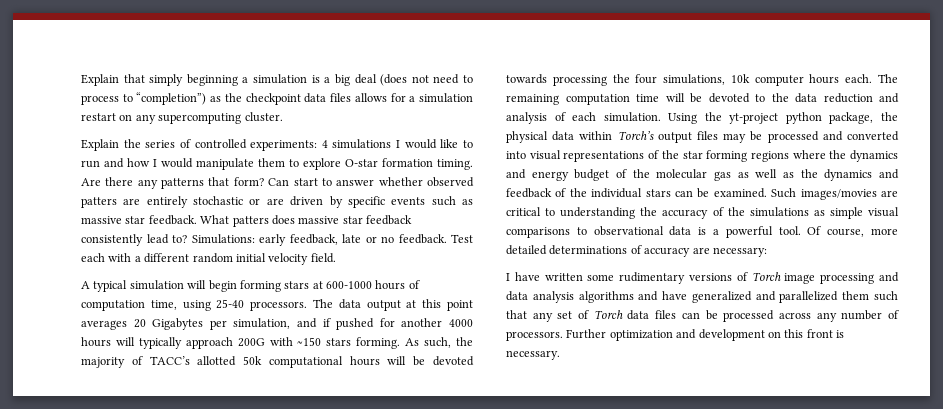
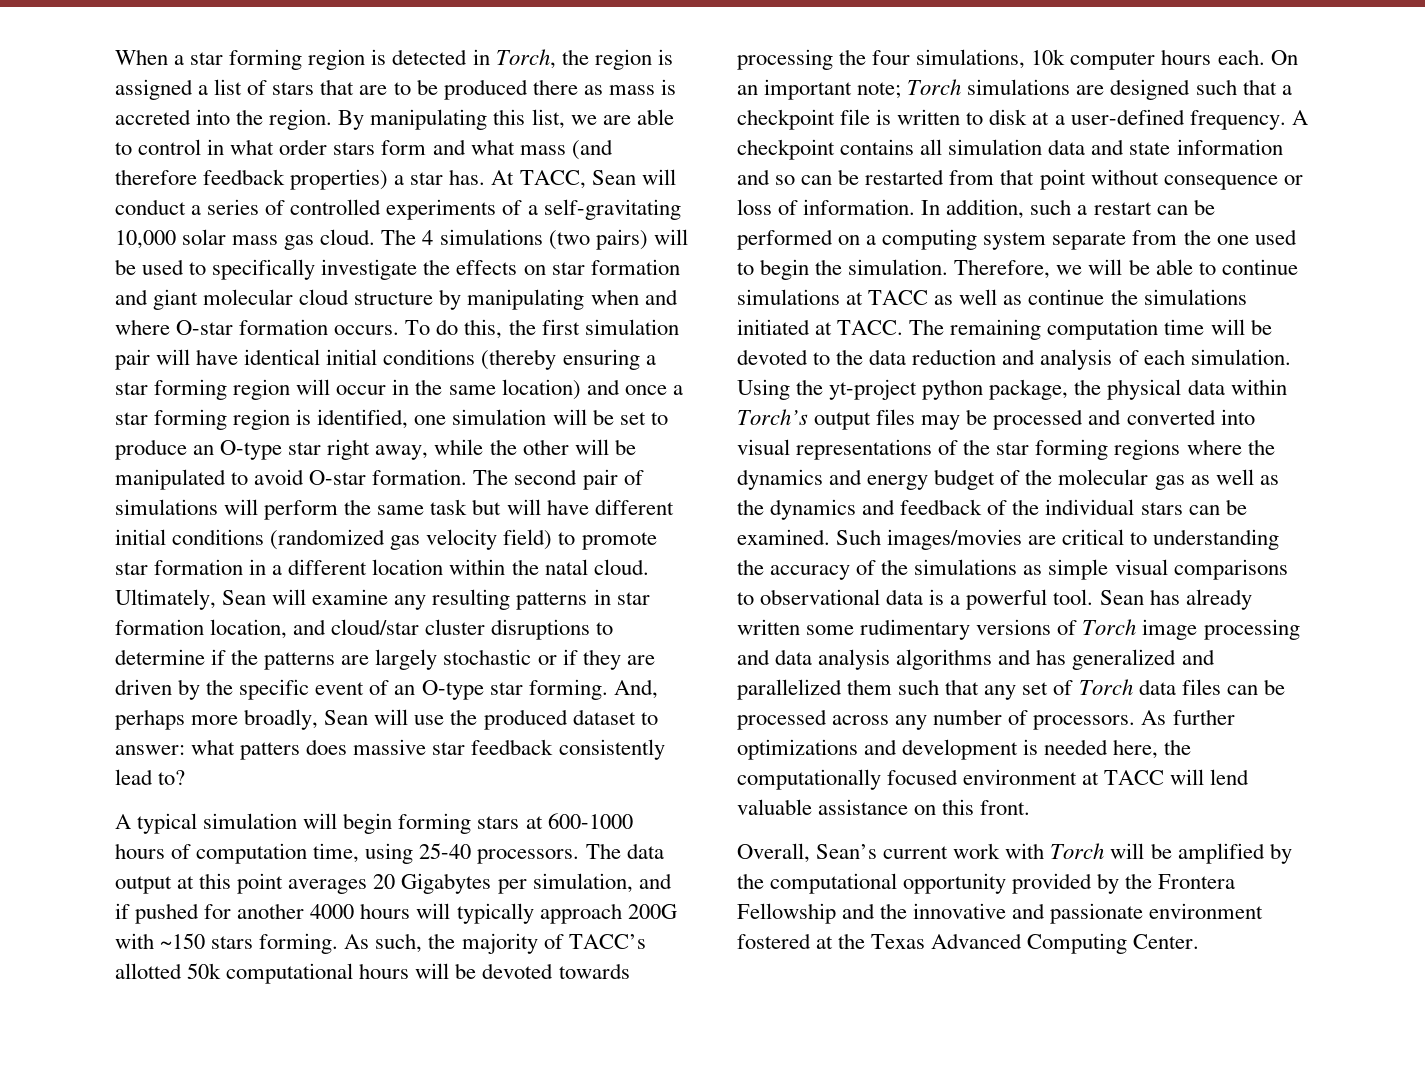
[81,74,474,86] [81,92,474,105] [81,112,283,124] [81,139,473,151] [81,158,473,170] [81,177,475,189] [81,196,474,208] [81,215,230,225] Explain that simply beginning a simulation is a big deal (does not need to process to “completion”) as the checkpoint data files allows for a simulation restart on any supercomputing cluster. // Explain the series of controlled experiments: 4 simulations I would like to run and how I would manipulate them to explore O-star formation timing. Are there any patterns that form? Can start to answer whether observed patters are entirely stochastic or are driven by specific events such as massive star feedback. What -> [115,49,673,70] [115,79,676,100] [115,109,674,130] [115,139,613,160] [115,169,676,190] [115,199,681,220] [115,229,688,250] [115,259,680,280] [115,289,678,310] [115,319,679,339] [115,349,656,370] [115,379,683,400] [115,409,668,430] [115,439,636,460] [115,469,644,490] [115,499,674,520] [115,529,657,550] [115,559,649,575] [115,589,650,610] [115,619,614,640] [115,649,655,670] [115,679,658,700] [115,709,658,730] [115,739,236,755] When a star forming region is detected in Torch, the region is assigned a list of stars that are to be produced there as mass is accreted into the region. By manipulating this list, we are able to control in what order stars form and what mass (and therefore feedback properties) a star has. At TACC, Sean will conduct a series of controlled experiments of a self-gravitating 10,000 solar mass gas cloud. The 4 simulations (two pairs) will be used to specifically investigate the effects on star formation and giant molecular cloud structure by manipulating when and where O-star formation occurs. To do this, the first simulation pair will have identical initial conditions (thereby ensuring a star forming region will occur in the same location) and once a star forming region is identified, one simulation will be set to produce an O-type star right away, while the other will be manipulated to avoid O-star formation. The second pair of simulations will perform the same task but will have different initial conditions (randomized gas velocity field) to promote star formation in a different location within the natal cloud. Ultimately, Sean will examine any resulting patterns in star formation location, and cloud/star cluster disruptions to determine if the patterns are largely stochastic or if they are driven by the specific event of an O-type star forming. And, perhaps more broadly, Sean will use the produced dataset to answer: what
[191,234,473,246] [81,253,336,265] Simulations: early feedback, late or no feedback. Test each with a different random initial velocity field. -> (186, 777) none
(873, 78) none -> [1270,50,1298,65] [737,79,1292,100] [737,109,1308,130] [737,139,1283,160] [737,169,1303,190] [737,199,1215,219] [737,229,1297,250] [737,259,1298,280] [737,289,1247,305] [737,319,904,335] On an important note; Torch simulations are designed such that a checkpoint file is written to disk at a user-defined frequency. A checkpoint contains all simulation data and state information and so can be restarted from that point without consequence or loss of information. In addition, such a restart can be performed on a computing system separate from the one used to begin the simulation. Therefore, we will be able to continue simulations at TACC as well as continue the simulations initiated at TACC.
[807,226,899,237] [506,245,767,257] [506,272,540,281] Of course, more detailed determinations of accuracy are necessary: // I have -> [1099,589,1252,610] Sean has already
[662,291,688,300] have -> [1036,649,1067,665] has
[566,329,844,341] [506,350,560,360] Further optimization and development on this front is necessary. -> [1141,709,1235,725] [737,739,1192,760] [737,769,1250,790] [737,799,1031,815] [737,843,1292,864] [737,873,1236,894] [737,903,1264,924] [737,933,1200,954] As further optimizations and development is needed here, the computationally focused environment at TACC will lend valuable assistance on this front. // Overall, Sean’s current work with Torch will be amplified by the computational opportunity provided by the Frontera Fellowship and the innovative and passionate environment fostered at the Texas Advanced Computing Center.

